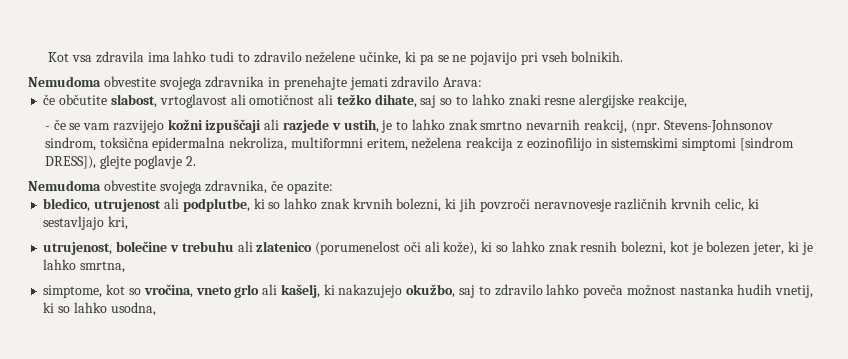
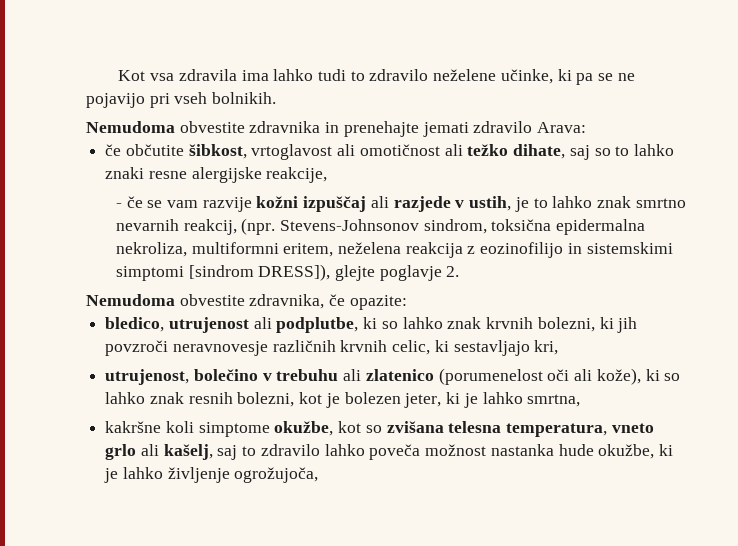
[159,77,202,90] svojega -> (245, 127) none
[110,94,157,108] slabost, -> [188,144,247,159] šibkost,
[112,119,262,133] razvijejo kožni izpuščaji -> [202,196,367,212] razvije kožni izpuščaj
[159,181,202,194] svojega -> (245, 300) none
[116,241,168,252] bolečine -> [193,369,258,381] bolečino
[43,284,193,298] simptome, kot so vročina, -> [105,421,608,437] kakršne koli simptome okužbe, kot so zvišana telesna temperatura,
[323,284,456,298] ki nakazujejo okužbo, -> (213, 452) none
[737,284,814,298] [43,302,156,316] hudih vnetij, ki so lahko usodna, -> [558,444,673,459] [104,467,319,483] hude okužbe, ki je lahko življenje ogrožujoča,

